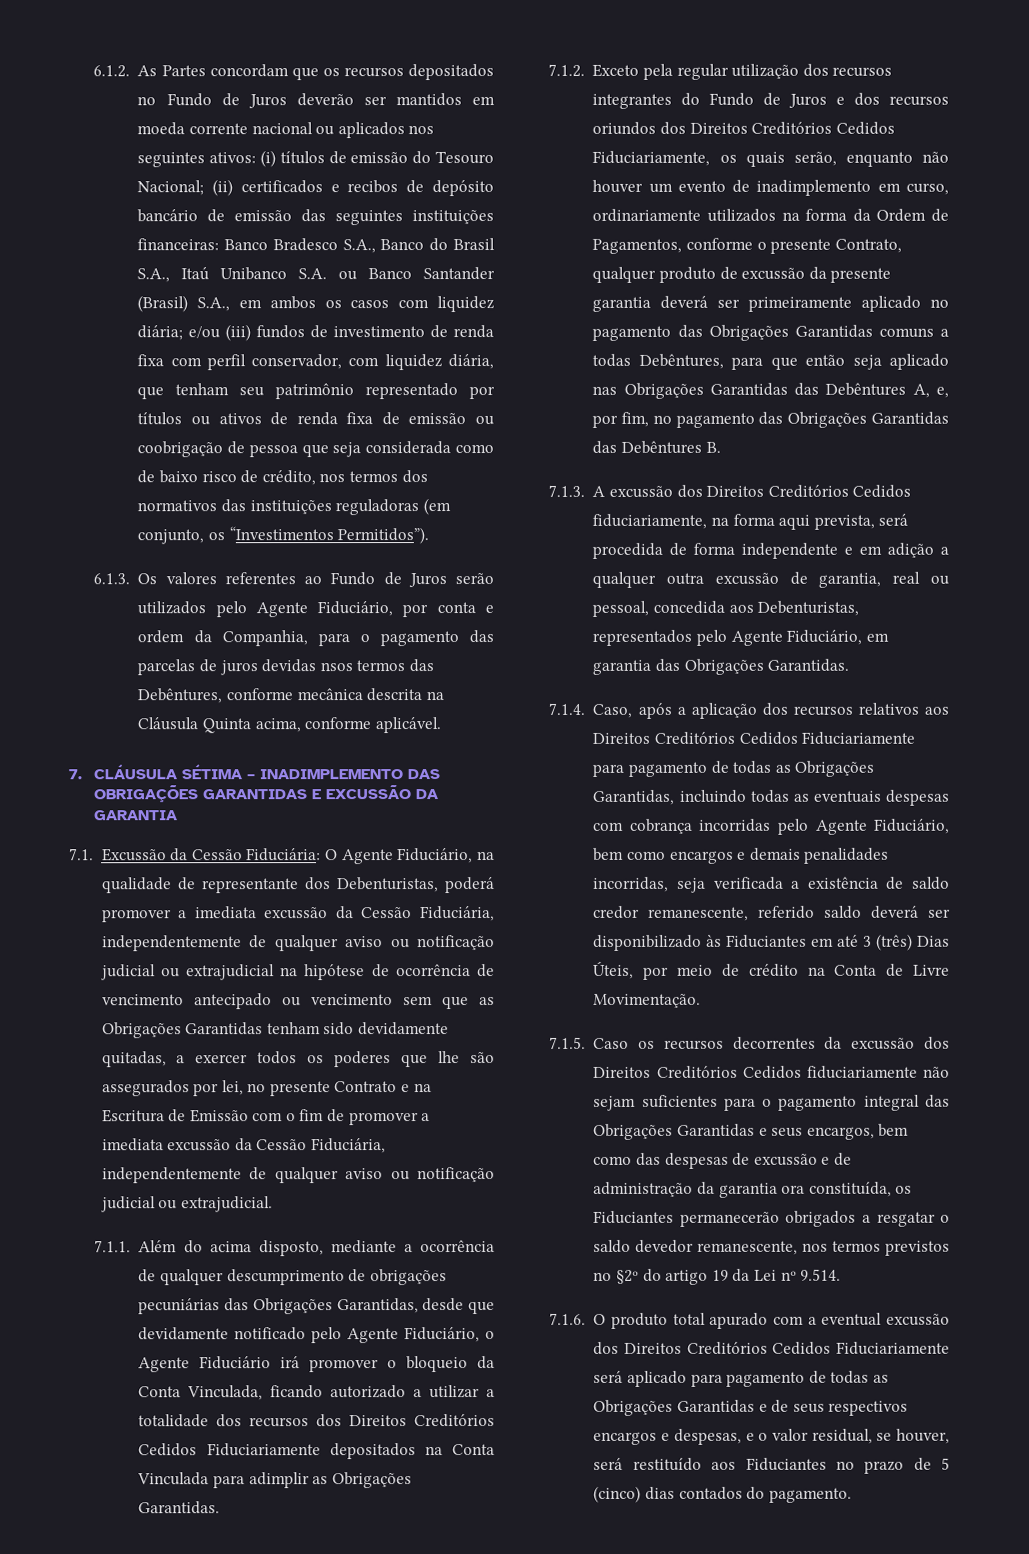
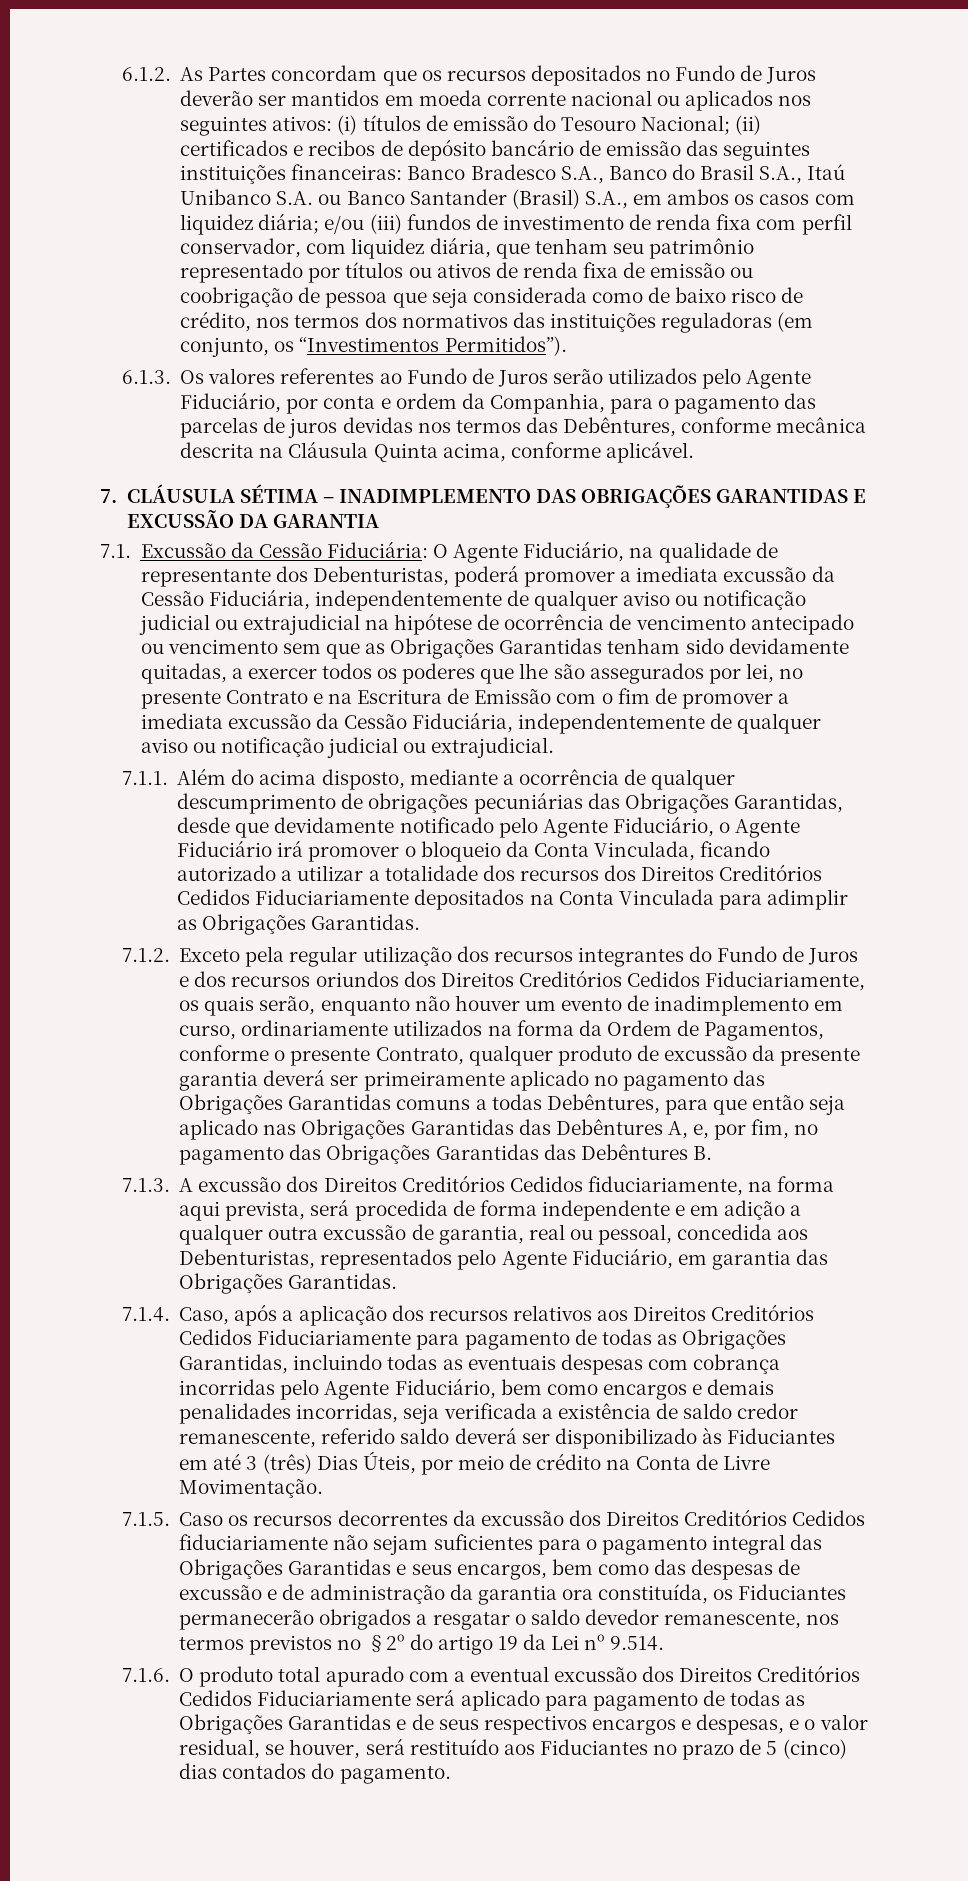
[319,662,353,672] nsos -> [417,422,451,433] nos

